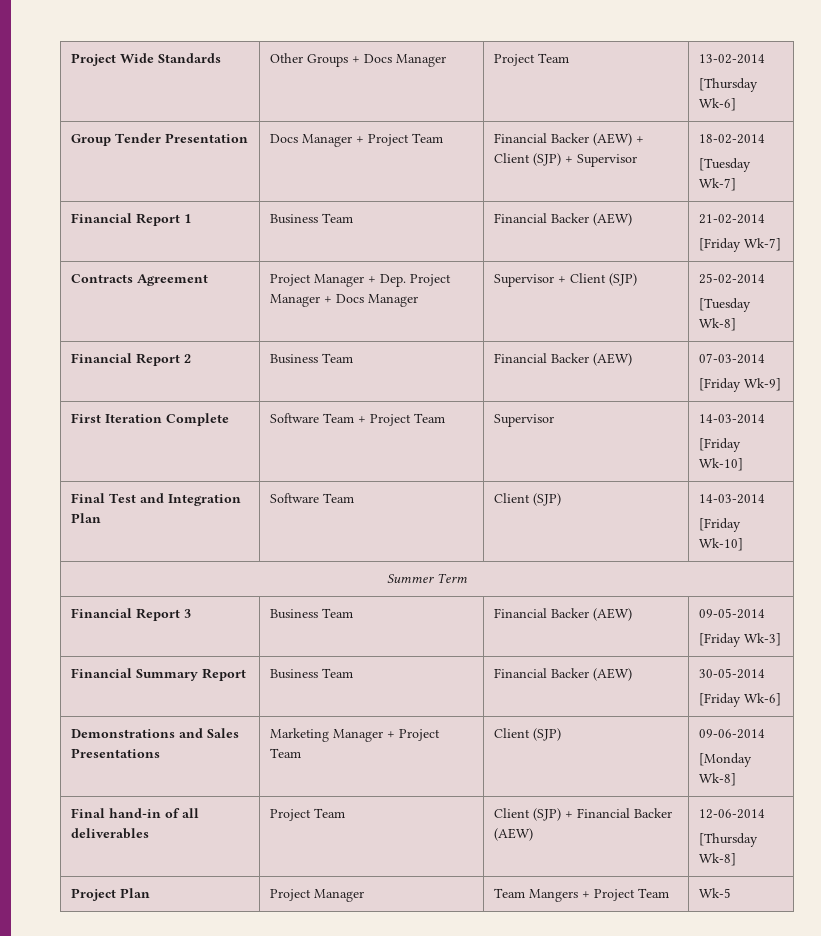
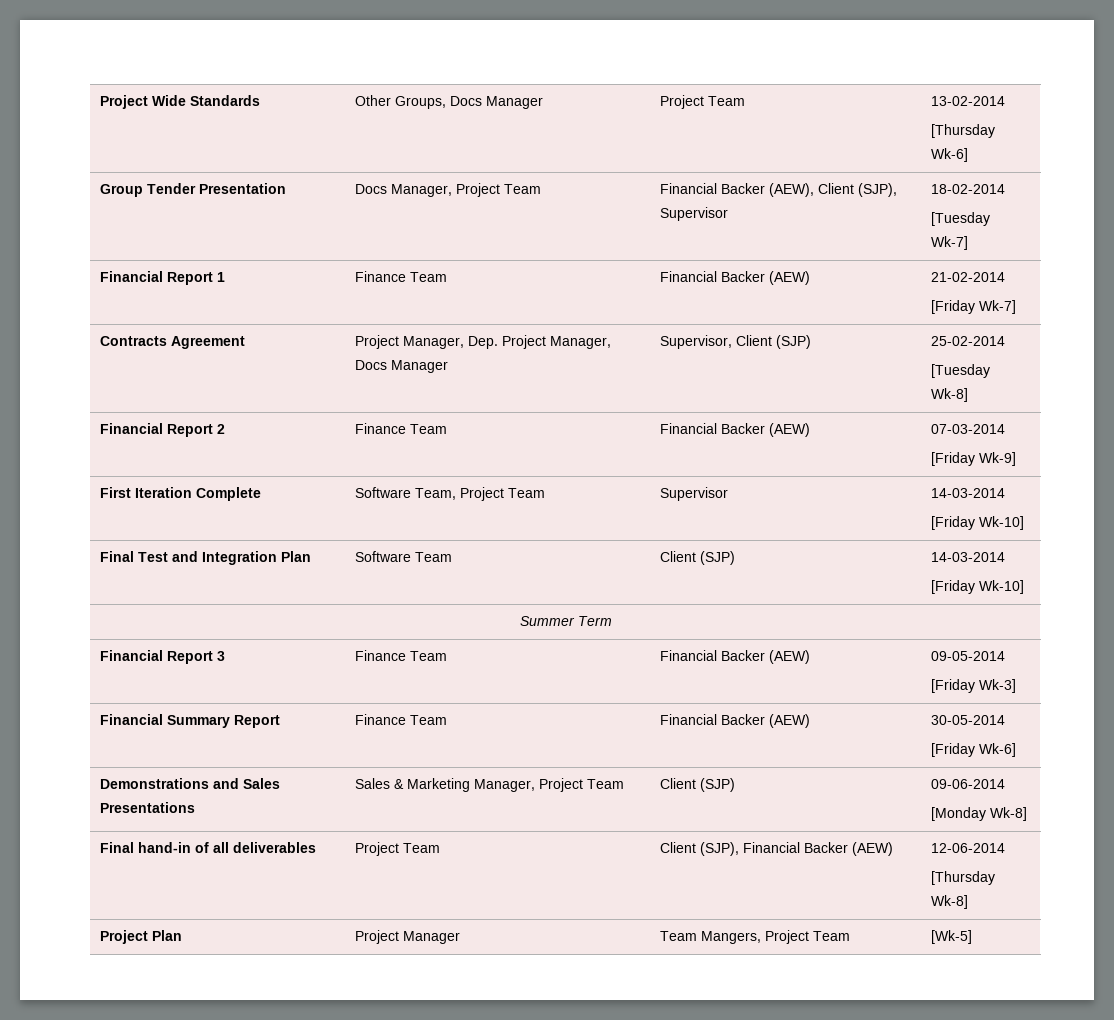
[307,54,361,67] Groups + -> [395,96,447,109] Groups,
[302,134,365,147] Manager + -> [391,184,453,197] Manager,
[593,133,645,146] [494,153,574,166] (AEW) + Client (SJP) + -> [769,183,898,197] (AEW), Client (SJP),
[270,214,319,224] Business -> [355,271,407,282] Finance
[314,274,452,287] [270,294,419,307] [494,274,567,287] Manager + Dep. Project Manager + Docs Manager | Supervisor + -> [403,335,612,349] [355,360,449,373] [660,335,733,349] Manager, Dep. Project Manager, Docs Manager | Supervisor,
[270,354,319,364] Business -> [355,423,407,434] Finance
[323,413,367,423] Team + -> [415,488,457,500] Team,
[270,609,319,619] Business -> [355,650,407,661] Finance
[270,669,319,679] Business -> [355,714,407,725] Finance
[270,728,396,742] Marketing Manager + -> [355,778,536,792] Sales & Marketing Manager,
[533,808,574,821] (SJP) + -> [700,842,740,856] (SJP),
[529,888,670,902] [699,888,732,898] Mangers + Project Team | Wk-5 -> [701,930,851,944] [931,930,973,944] Mangers, Project Team | [Wk-5]

